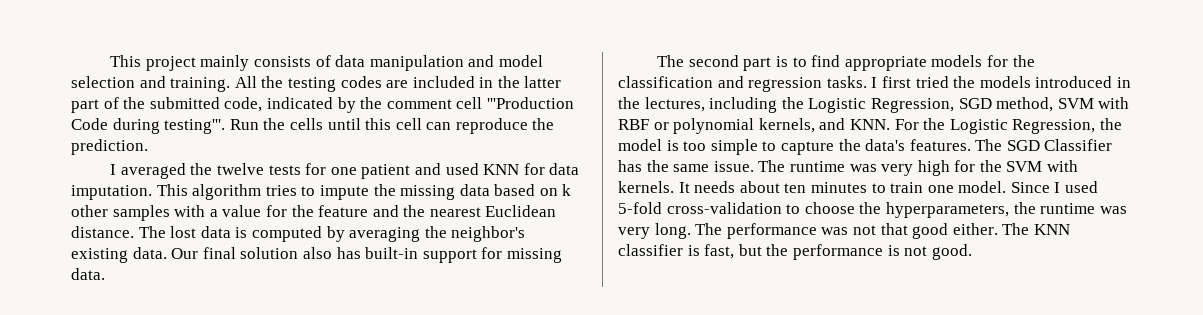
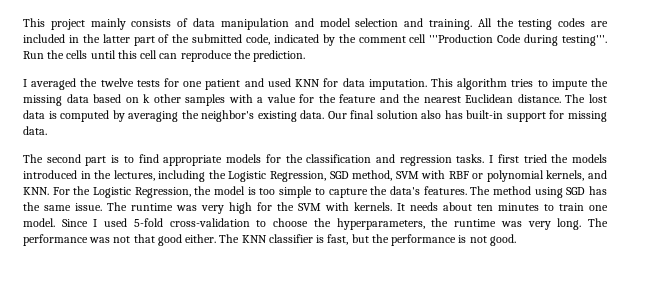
[1006,139,1113,151] SGD Classifier -> [492,186,586,198] method using SGD

